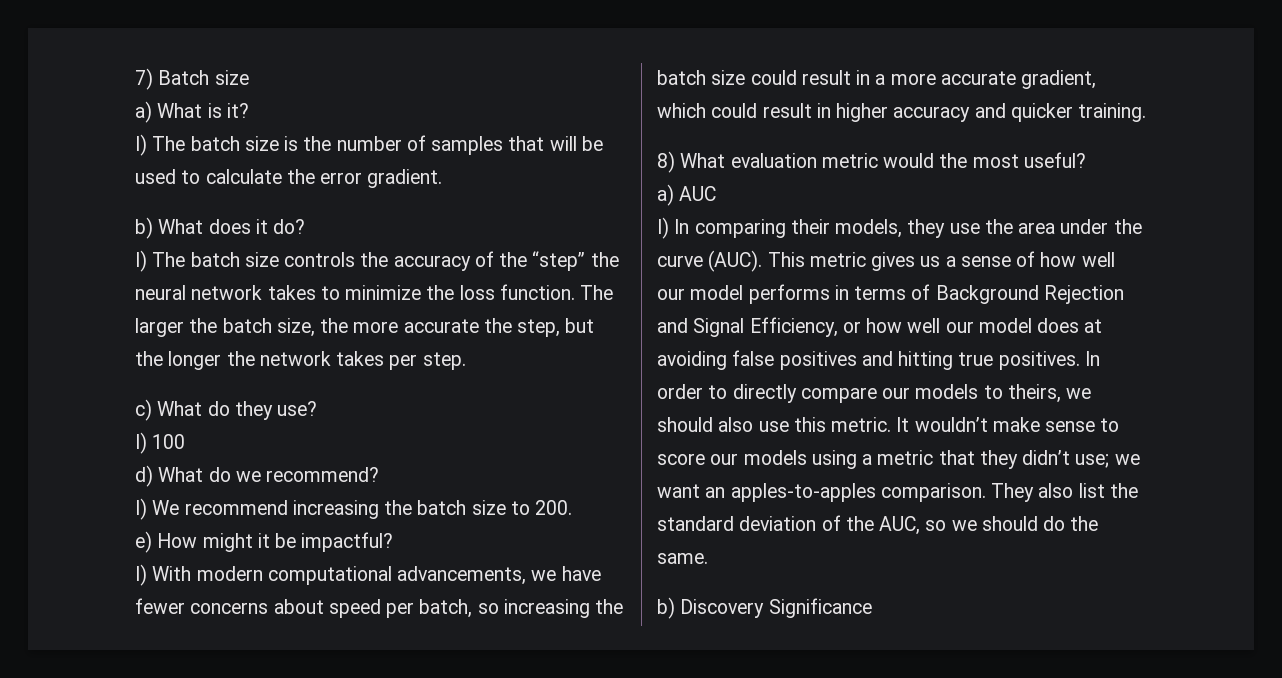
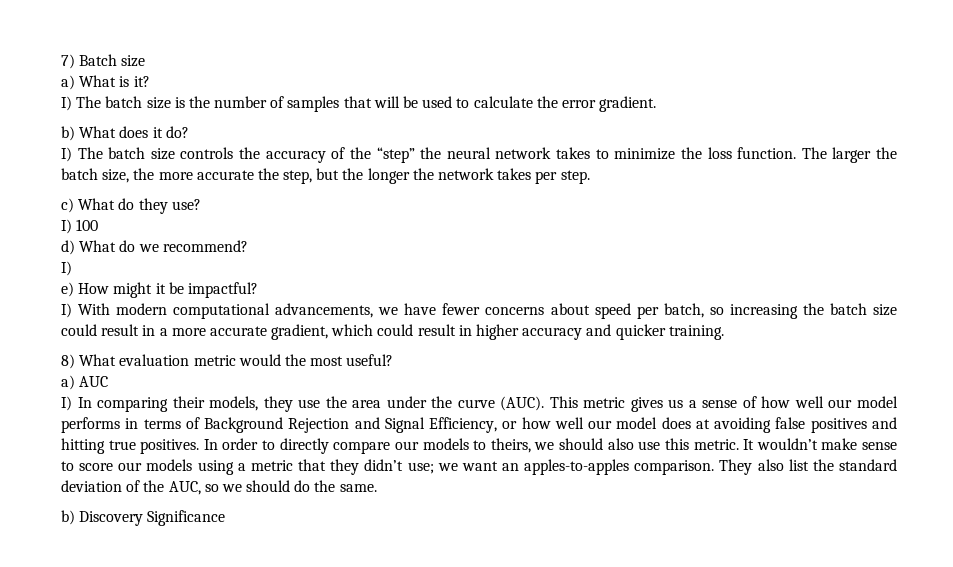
[152,500,573,519] We recommend increasing the batch size to 200. -> (72, 268) none

